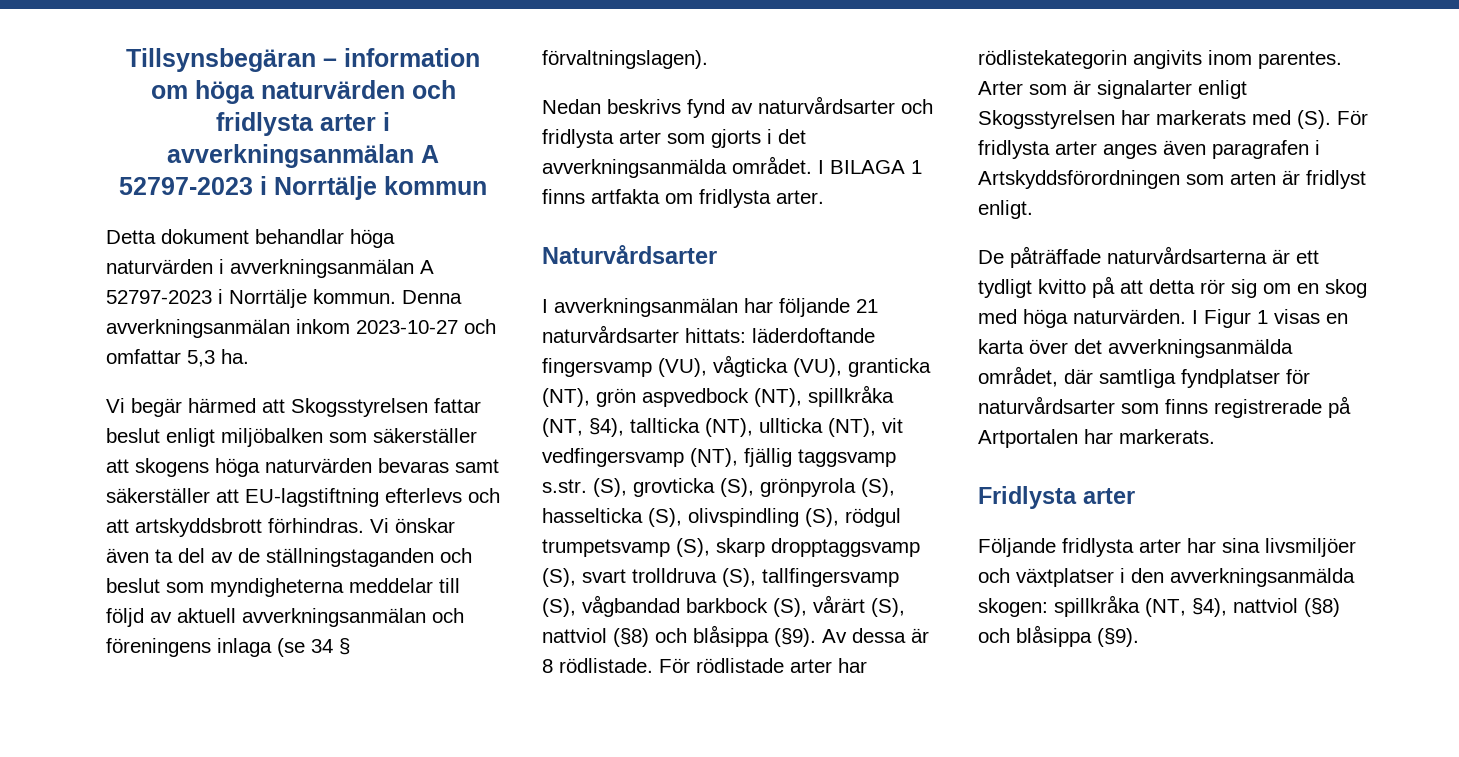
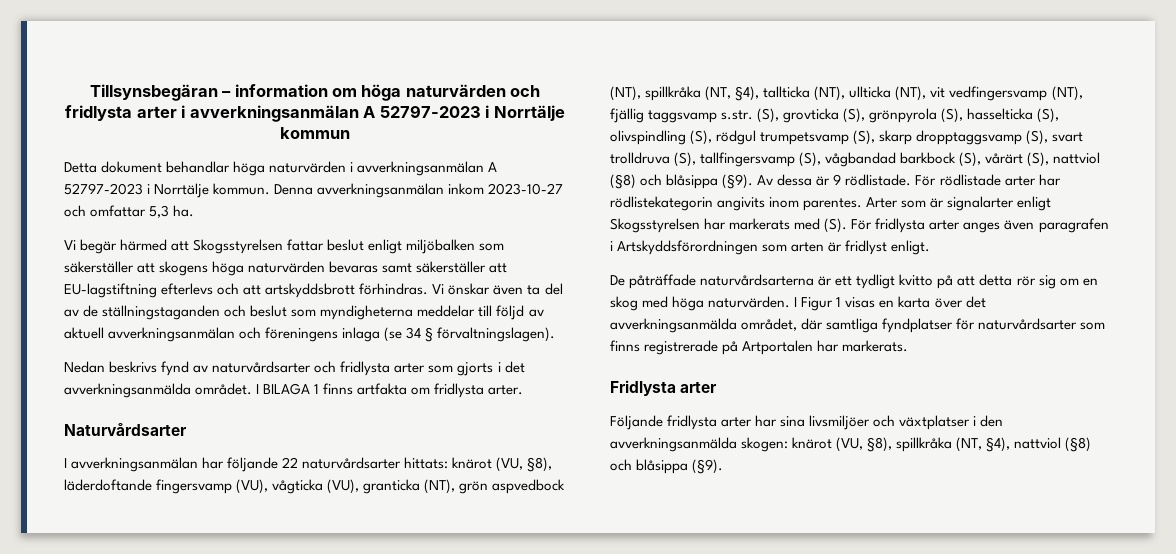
[856,299,878,313] 21 -> [282,457,299,468] 22
(746, 335) none -> [452,457,553,472] knärot (VU, §8),
[542,659,553,673] 8 -> [833,174,842,185] 9
(1048, 607) none -> [792,437,893,452] knärot (VU, §8),

